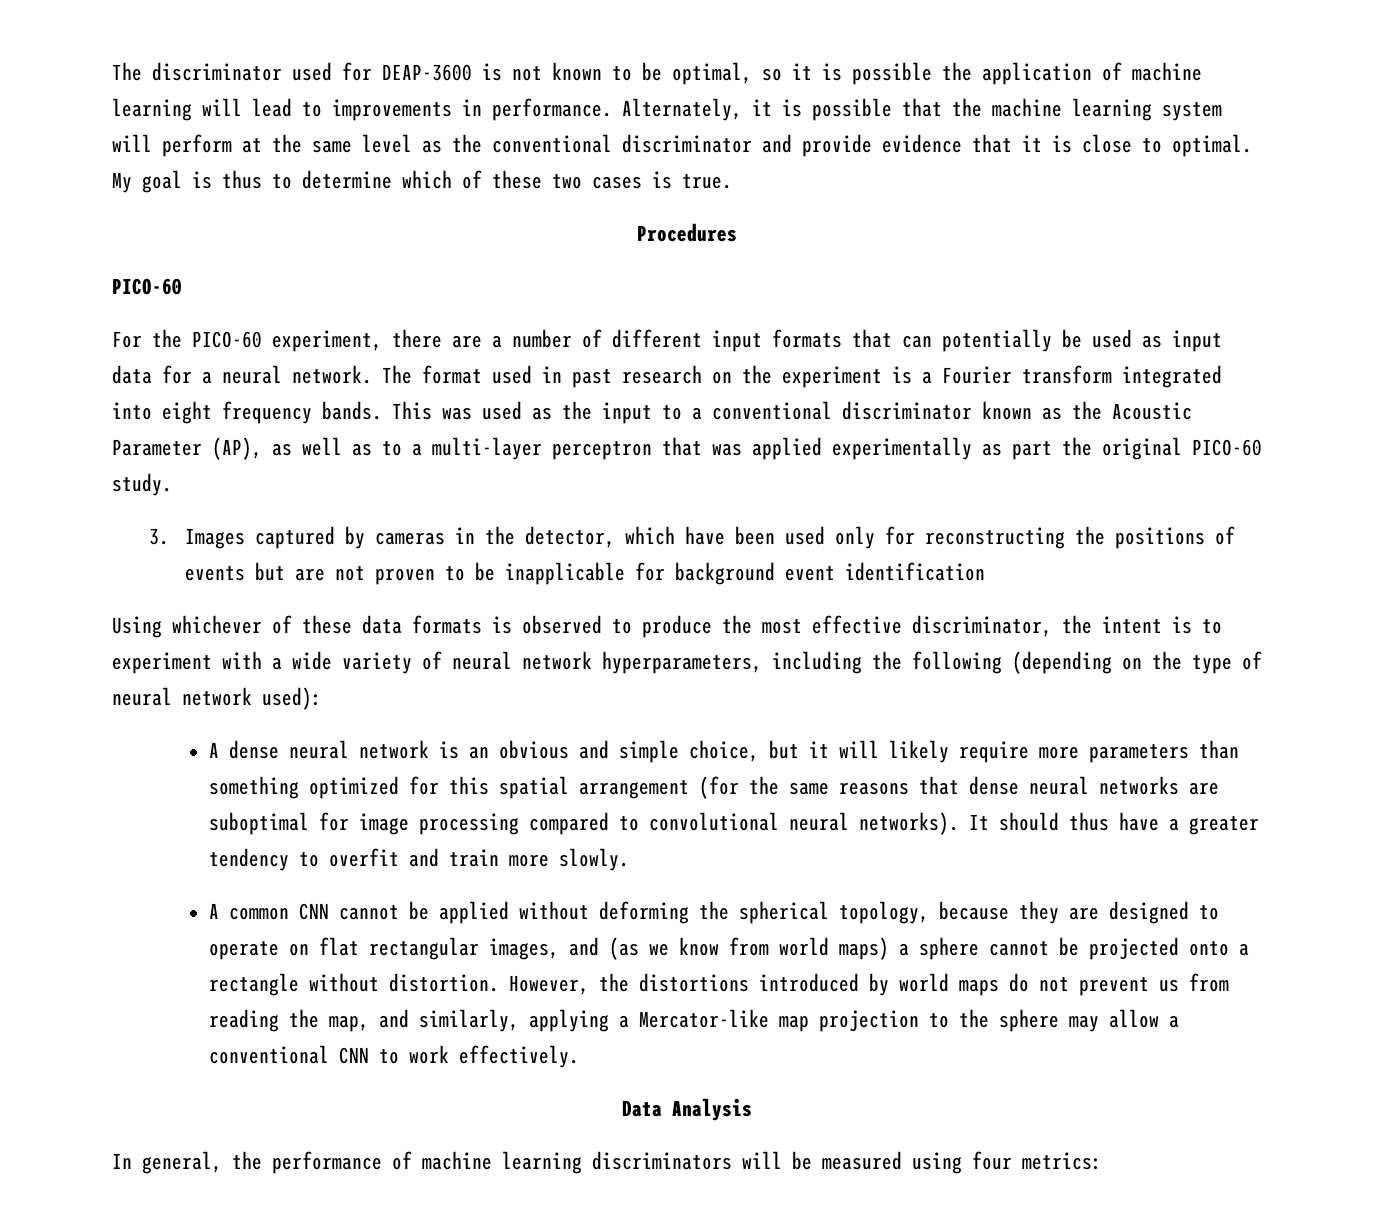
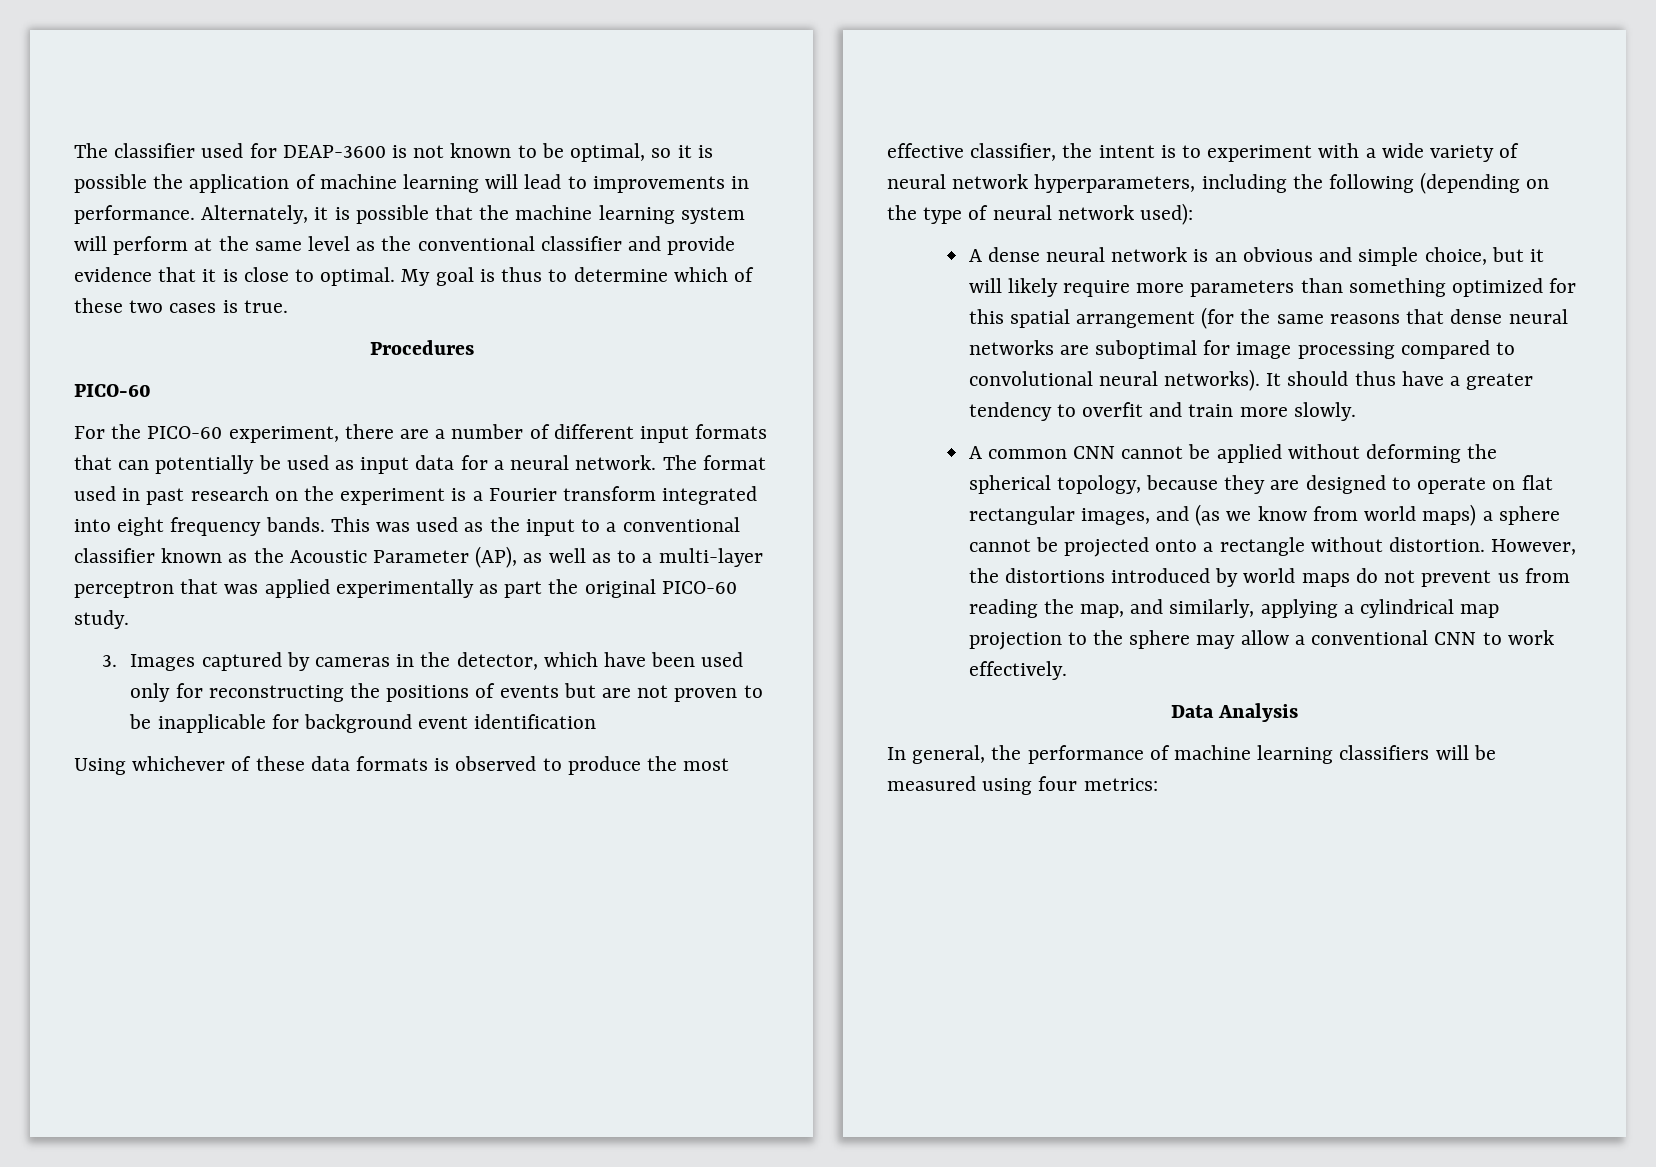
[112,62,282,81] The discriminator -> [74,143,196,158] The classifier
[622,134,752,153] discriminator -> [540,236,622,251] classifier
[842,401,972,420] discriminator -> [74,548,155,563] classifier
[912,615,1052,637] discriminator, -> [970,143,1057,161] classifier,
[638,1009,769,1028] Mercator-like -> [1360,599,1455,618] cylindrical
[592,1151,732,1170] discriminators -> [1339,745,1430,760] classifiers

